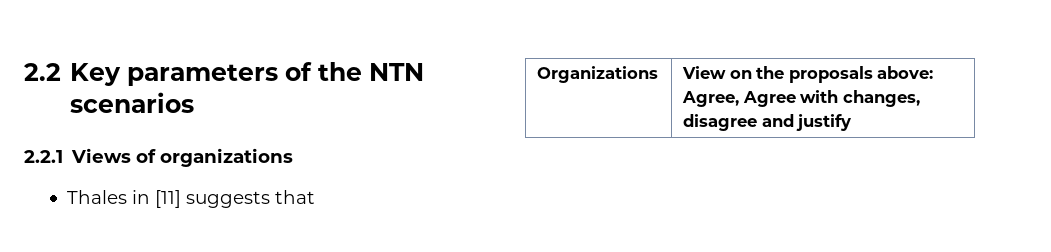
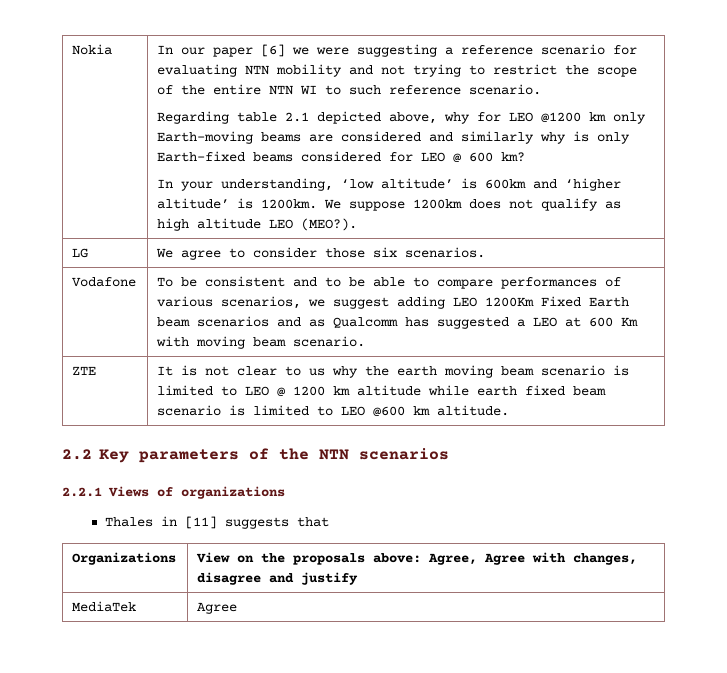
(24, 72) none -> [72,44,113,55] [157,44,638,57] [157,64,638,77] [157,84,542,95] [157,111,647,124] [157,131,631,144] [157,151,526,163] [157,178,622,191] [157,198,622,211] [157,218,358,231] [72,248,89,258] [156,247,486,260] [72,277,137,287] [157,276,622,289] [157,296,630,309] [157,316,639,329] [156,336,366,349] [72,366,97,375] [157,365,630,378] [157,385,607,397] [157,405,510,417] Nokia | In our paper [6] we were suggesting a reference scenario for evaluating NTN mobility and not trying to restrict the scope of the entire NTN WI to such reference scenario. // Regarding table 2.1 depicted above, why for LEO @1200 km only Earth-moving beams are considered and similarly why is only Earth-fixed beams considered for LEO @ 600 km? // In your understanding, ‘low altitude’ is 600km and ‘higher altitude’ is 1200km. We suppose 1200km does not qualify as high altitude LEO (MEO?). // LG | We agree to consider those six scenarios. // Vodafone | To be consistent and to be able to compare performances of various scenarios, we suggest adding LEO 1200Km Fixed Earth beam scenarios and as Qualcomm has suggested a LEO at 600 Km with moving beam scenario. // ZTE | It is not clear to us why the earth moving beam scenario is limited to LEO @ 1200 km altitude while earth fixed beam scenario is limited to LEO @600 km altitude. //
(852, 122) none -> [72,601,137,612] [197,602,238,614] // MediaTek | Agree

